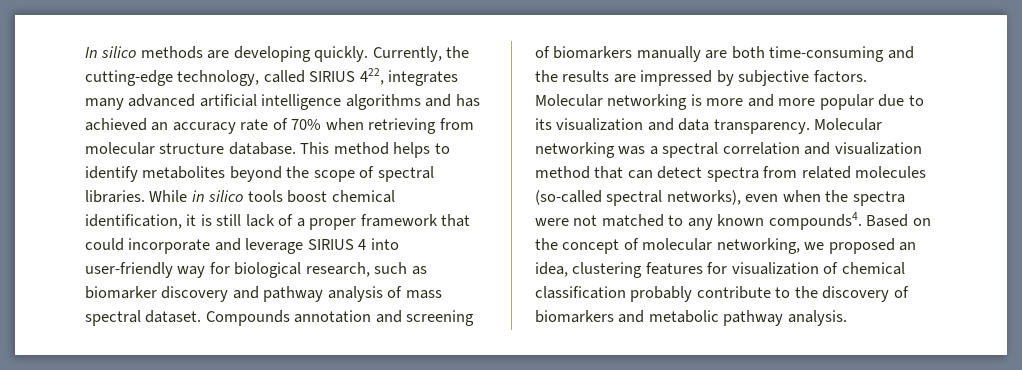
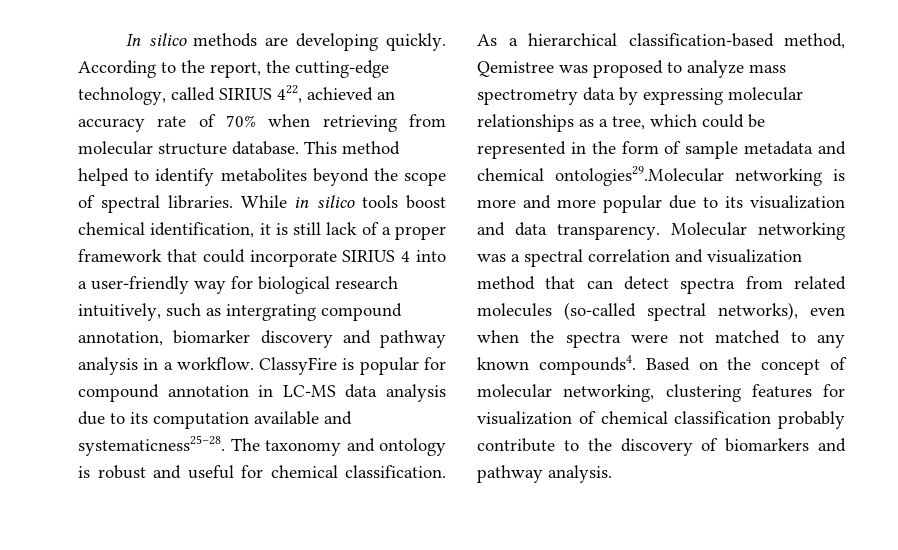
[372,46,442,62] Currently, -> [78,60,261,78] According to the report,
[388,70,459,86] [85,94,480,110] integrates many advanced artificial intelligence algorithms and has -> (302, 94) none
[393,142,431,158] helps -> [78,168,129,186] helped
[214,238,304,254] and leverage -> (337, 258) none
(399, 244) none -> [78,281,87,289] a
[305,262,427,277] research, such as -> [335,276,398,289] [78,303,402,321] [78,331,163,346] research intuitively, such as intergrating compound annotation,
[387,286,442,299] [85,310,475,326] [535,46,914,62] [535,70,867,86] [535,94,603,107] of mass spectral dataset. Compounds annotation and screening of biomarkers manually are both time-consuming and the results are impressed by subjective factors. Molecular -> [143,357,446,375] [78,384,446,402] [78,411,352,429] [78,435,446,456] [78,465,446,479] [477,33,845,49] [477,60,786,78] [477,87,803,105] [477,114,765,132] [477,141,846,159] [477,166,724,186] in a workflow. ClassyFire is popular for compound annotation in LC-MS data analysis due to its computation available and systematicness25–28. The taxonomy and ontology is robust and useful for chemical classification. As a hierarchical classification-based method, Qemistree was proposed to analyze mass spectrometry data by expressing molecular relationships as a tree, which could be represented in the form of sample metadata and chemical ontologies29.Molecular
[804,238,917,254] [535,262,568,277] we proposed an idea, -> (655, 393) none
[648,310,719,323] metabolic -> (846, 445) none

